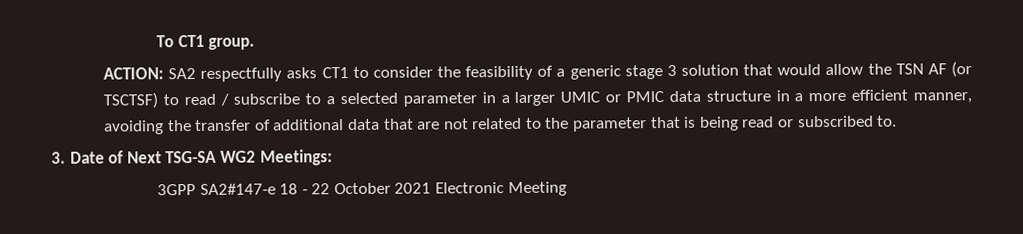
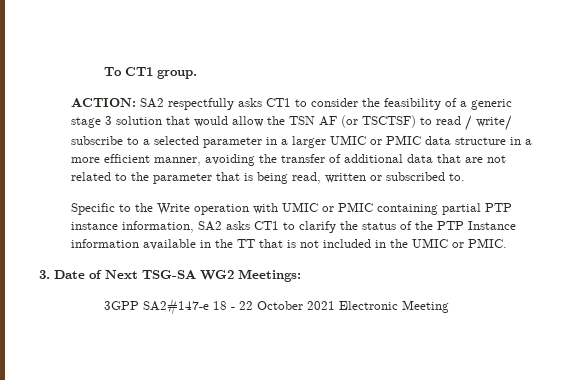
(229, 99) none -> [476,115,513,131] write/
[742,116,775,128] read -> [292,172,367,184] read, written
(898, 121) none -> [71,202,513,215] [71,221,517,233] [71,238,508,250] // Specific to the Write operation with UMIC or PMIC containing partial PTP instance information, SA2 asks CT1 to clarify the status of the PTP Instance information available in the TT that is not included in the UMIC or PMIC.

